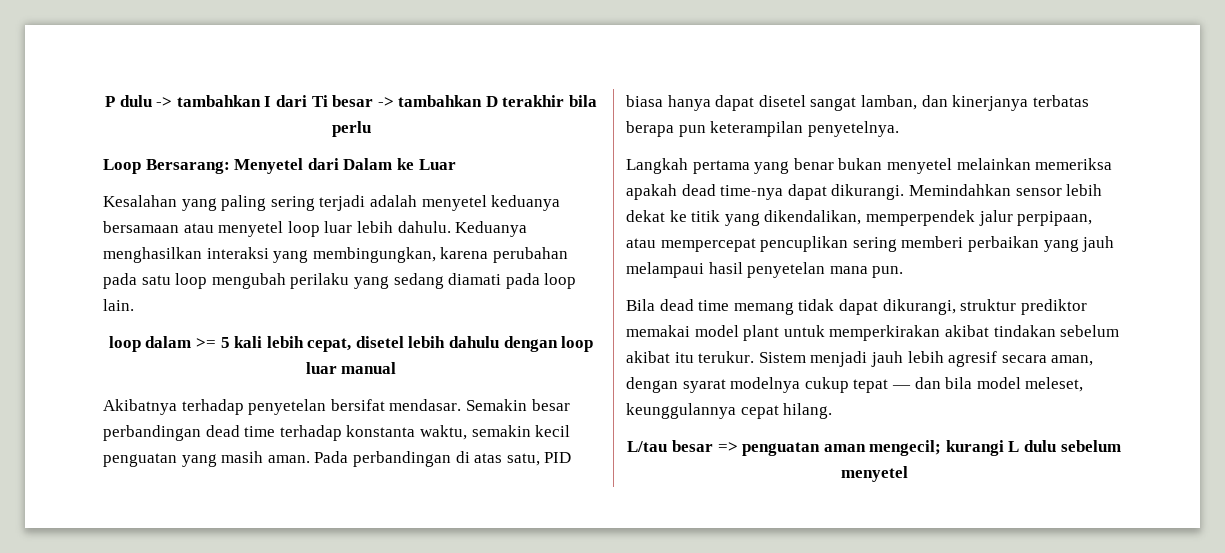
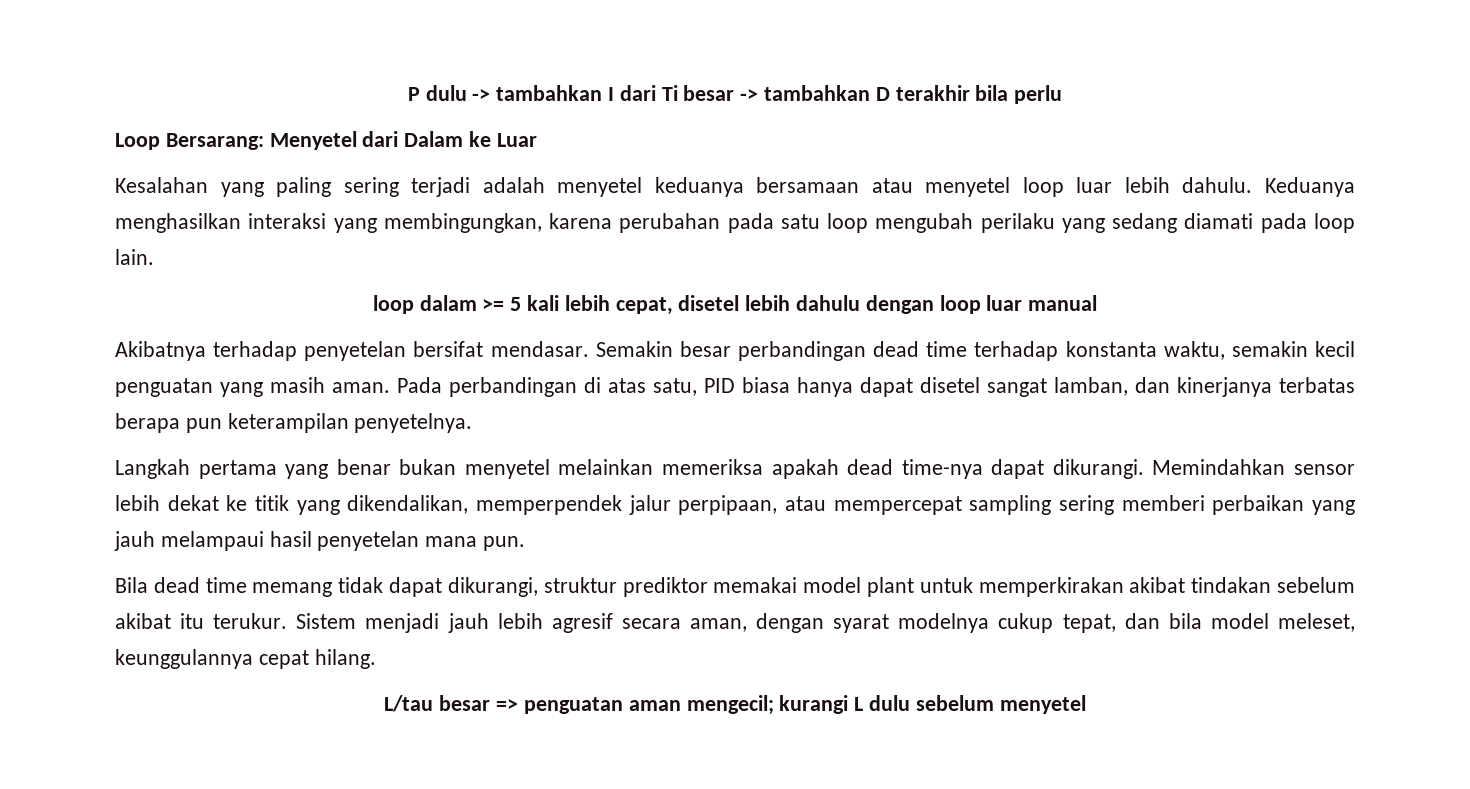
[760,236,849,252] pencuplikan -> [969,495,1052,515] sampling
[853,379,911,393] tepat — -> [1062,614,1116,633] tepat,

